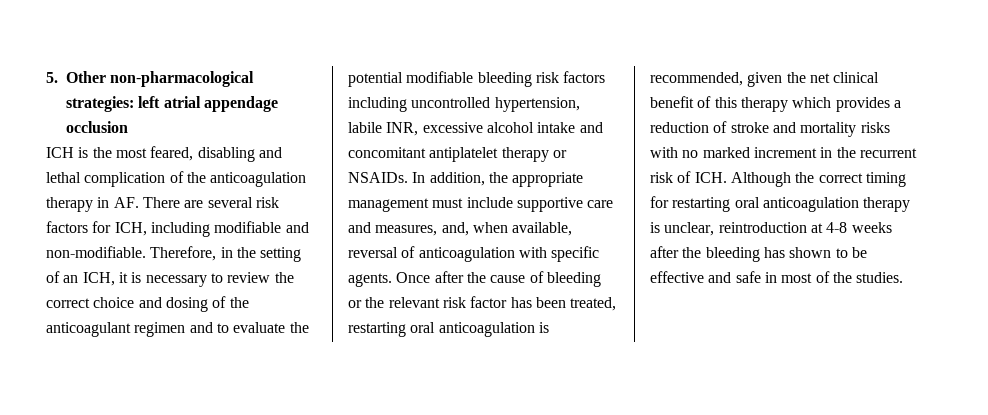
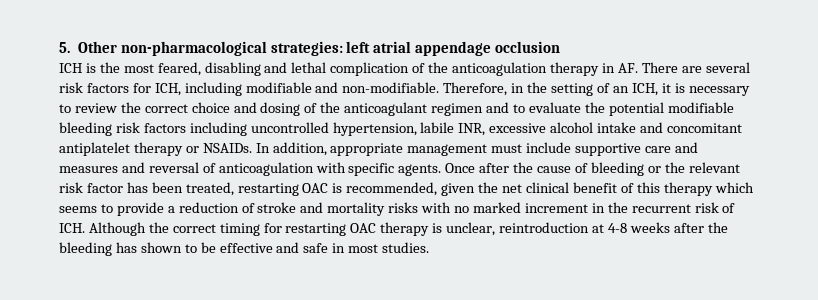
[488,172,508,183] the -> (327, 149) none
[375,222,573,236] measures, and, when available, -> [59,162,145,173] measures and
[410,322,535,337] oral anticoagulation -> [302,183,329,193] OAC
[835,97,890,112] provides -> [59,202,164,216] seems to provide
[734,197,859,212] oral anticoagulation -> [350,223,377,233] OAC
[815,271,852,283] of the -> (379, 248) none

